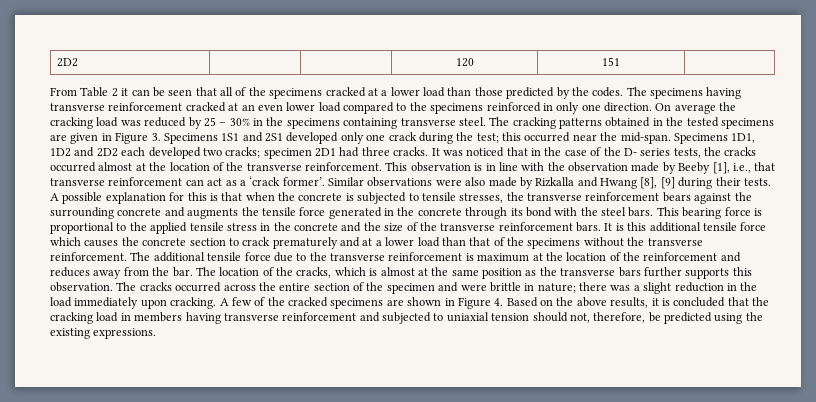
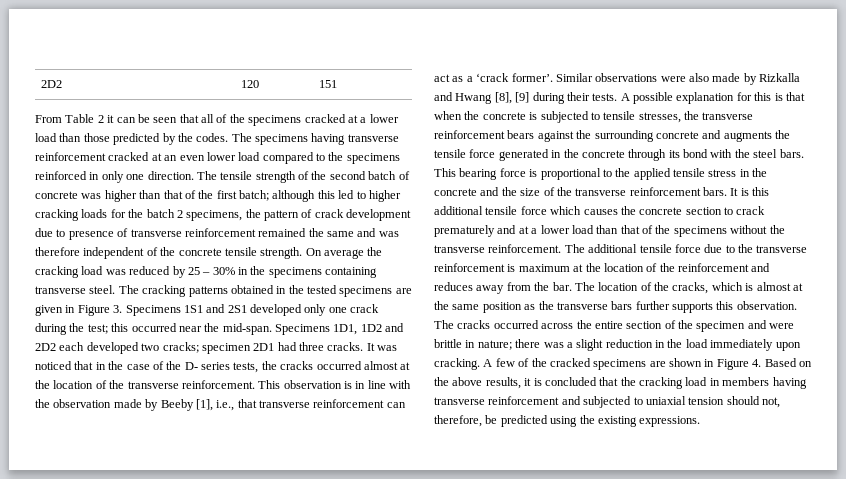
(652, 107) none -> [196,171,410,183] [35,190,401,202] [35,209,412,221] [35,228,399,240] [35,247,303,259] The tensile strength of the second batch of concrete was higher than that of the first batch; although this led to higher cracking loads for the batch 2 specimens, the pattern of crack development due to presence of transverse reinforcement remained the same and was therefore independent of the concrete tensile strength.

